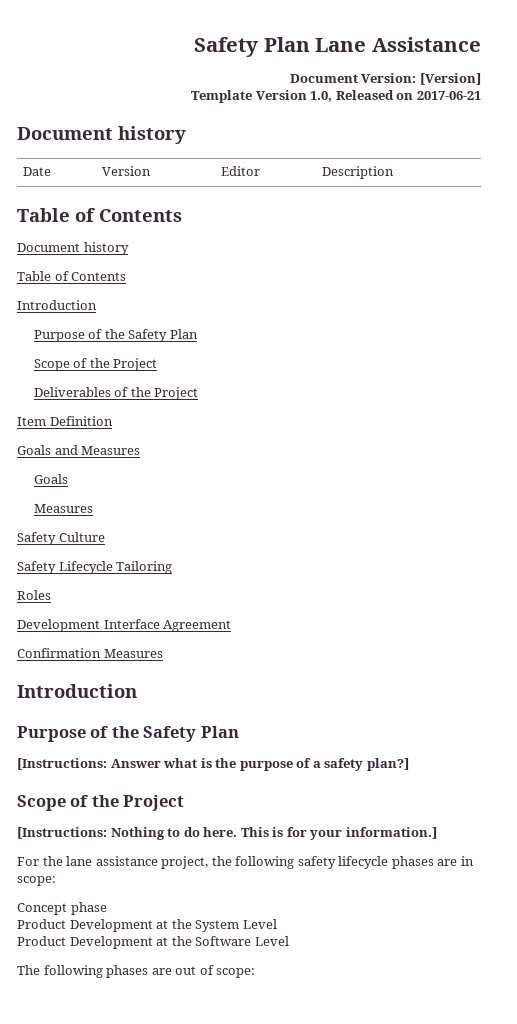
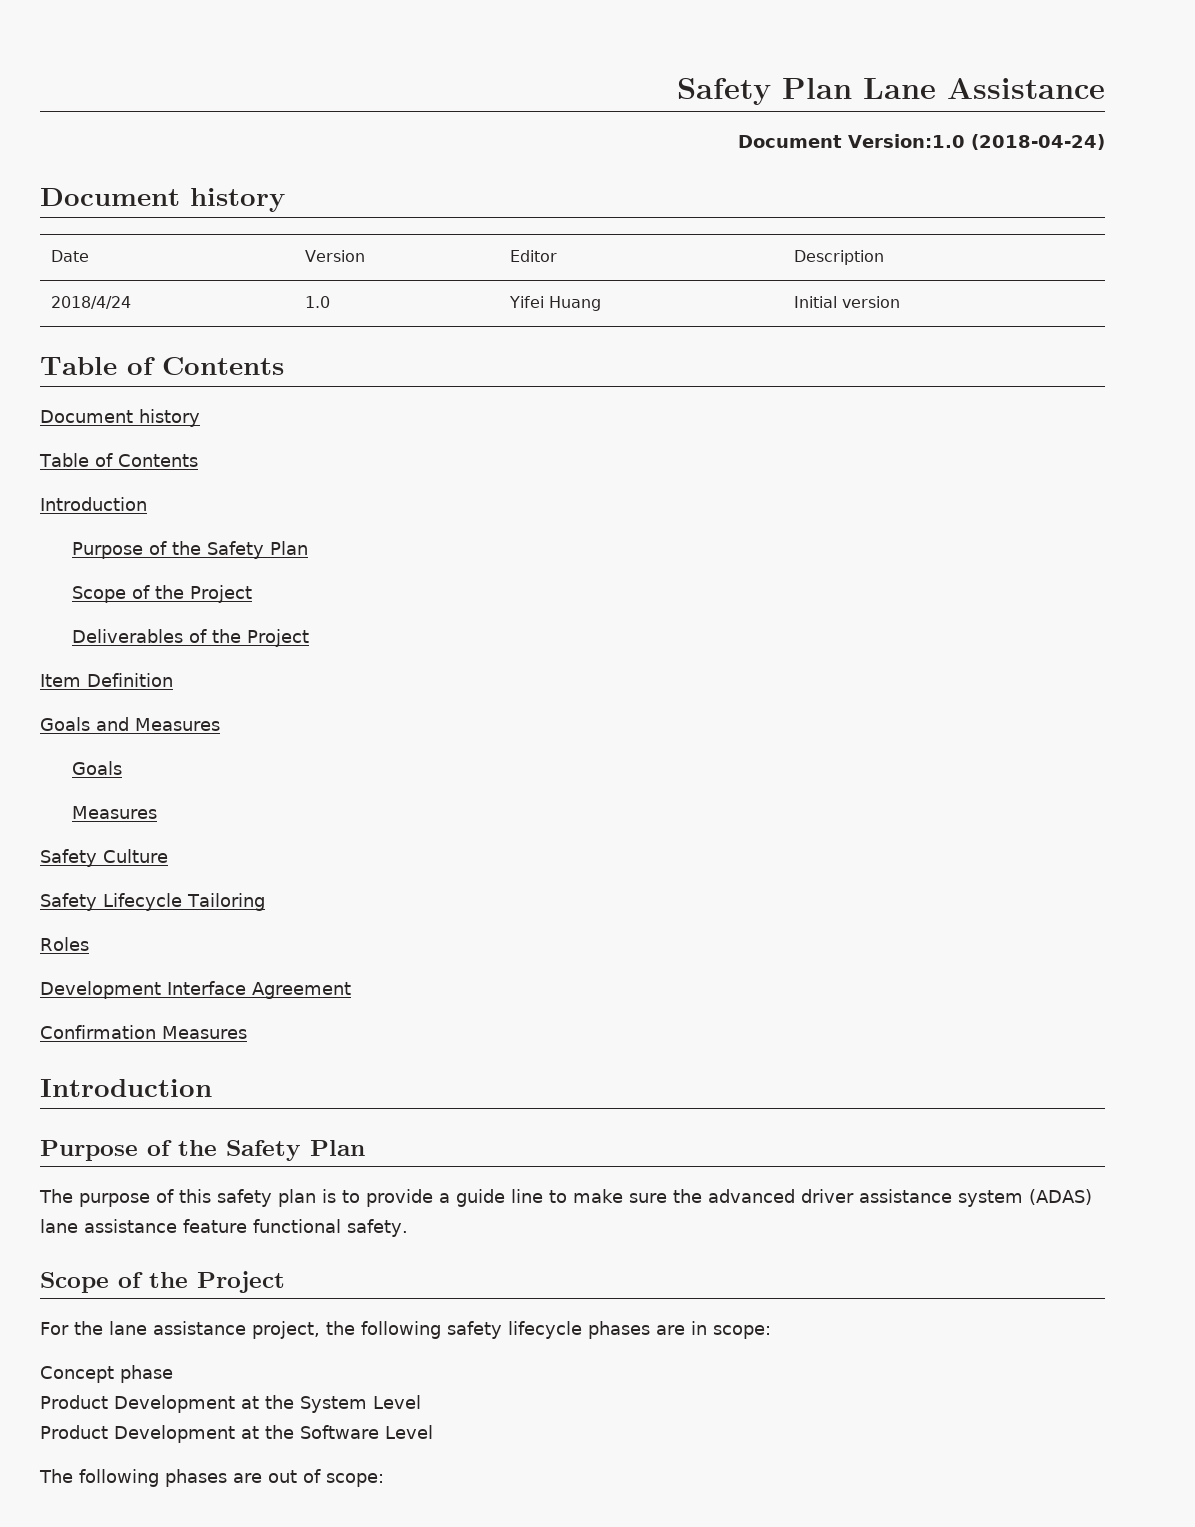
[361,73,481,85] [191,90,481,103] Version: [Version] // Template Version 1.0, Released on 2017-06-21 -> [848,134,1105,150] Version:1.0 (2018-04-24)
(394, 172) none -> [50,296,131,309] [304,296,330,308] [508,296,601,311] [793,296,900,308] // 2018/4/24 | 1.0 | Yifei Huang | Initial version
[17,758,409,771] [17,795,185,811] [17,827,437,840] [Instructions: Answer what is the purpose of a safety plan?] // Scope of the Project // [Instructions: Nothing to do here. This is for your information.] -> [39,1189,1092,1207] [40,1219,408,1237] [40,1271,285,1293] The purpose of this safety plan is to provide a guide line to make sure the advanced driver assistance system (ADAS) lane assistance feature functional safety. // Scope of the Project

